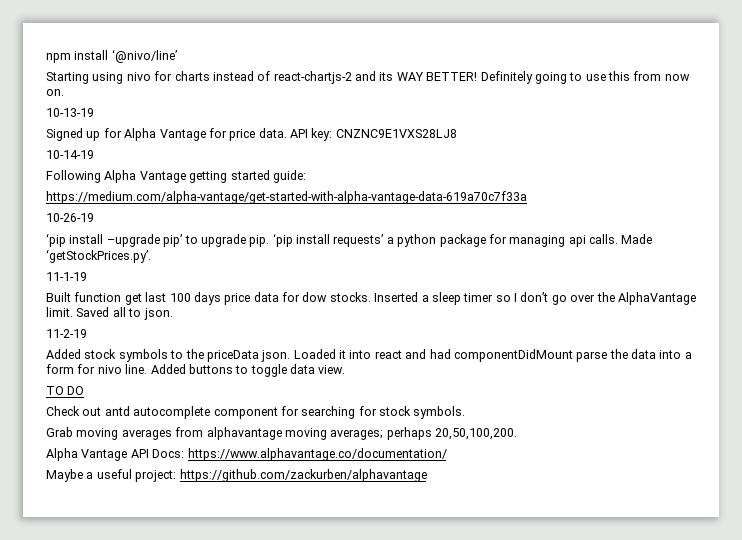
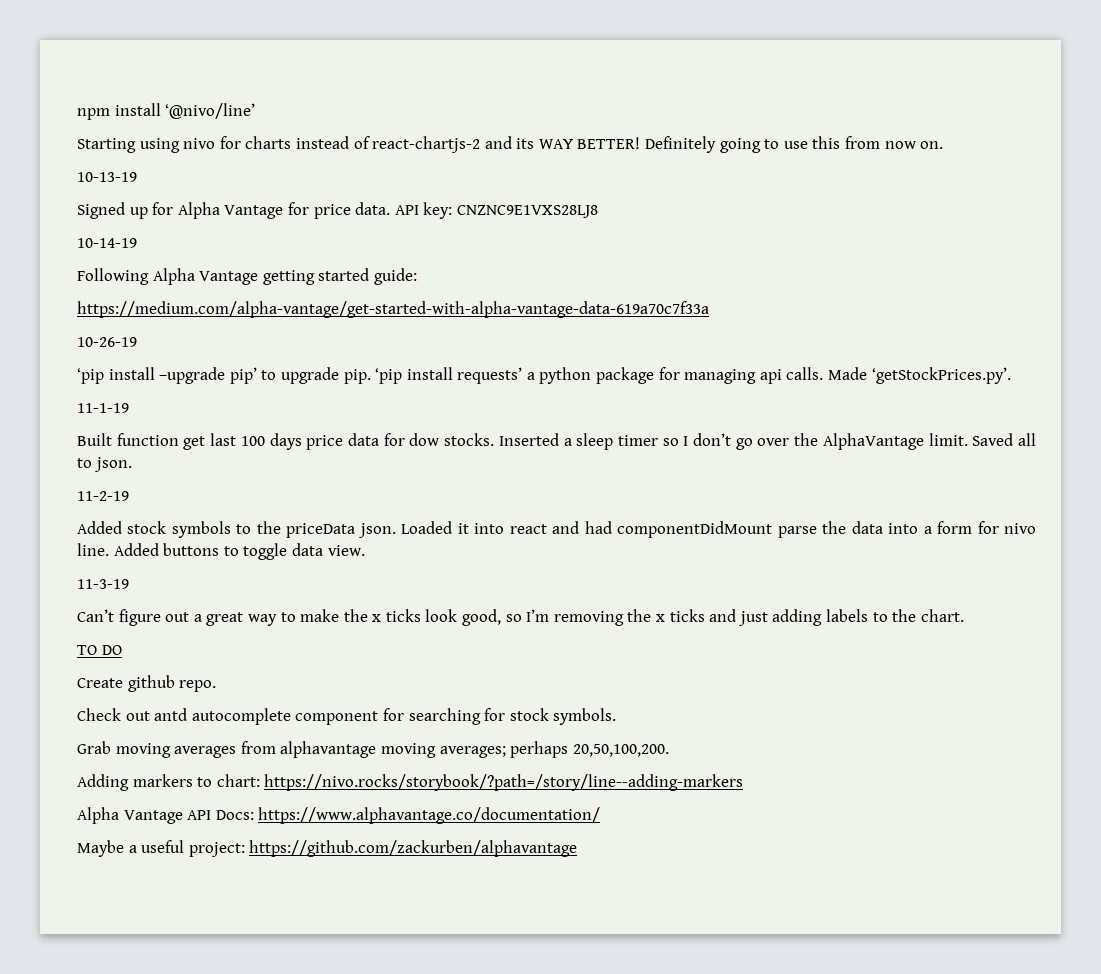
(346, 369) none -> [77,579,129,589] [77,609,964,626] // 11-3-19 // Can’t figure out a great way to make the x ticks look good, so I’m removing the x ticks and just adding labels to the chart.
(85, 390) none -> [77,675,217,692] // Create github repo.
(517, 434) none -> [77,774,744,791] // Adding markers to chart: https://nivo.rocks/storybook/?path=/story/line--adding-markers

